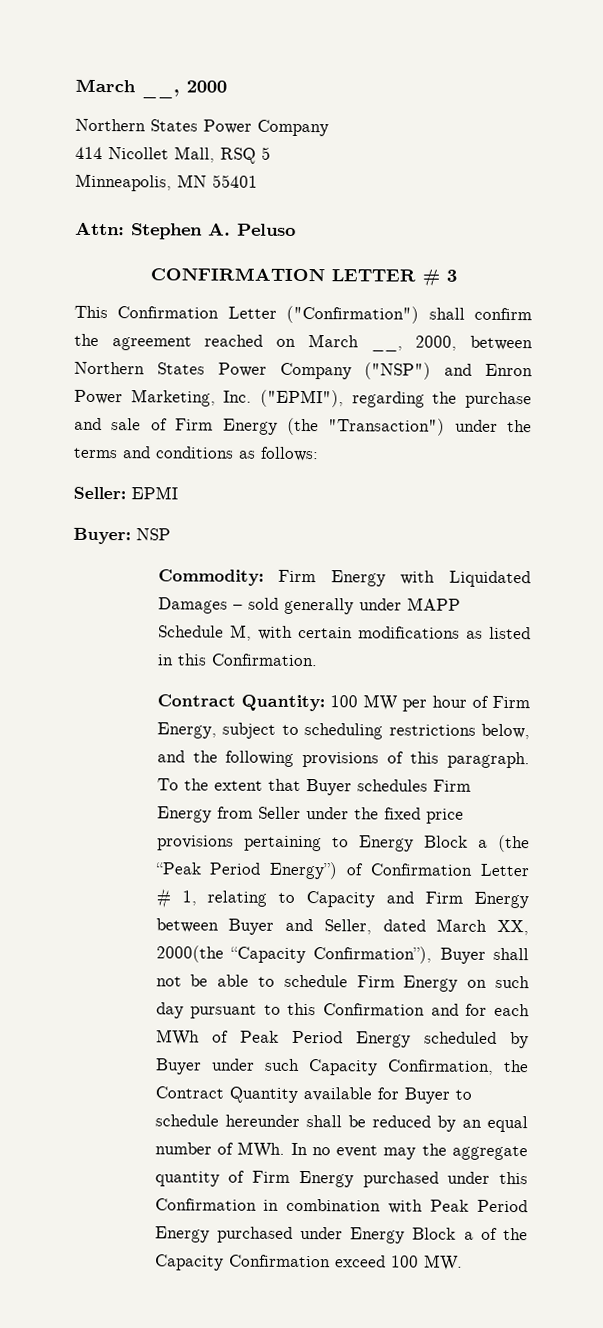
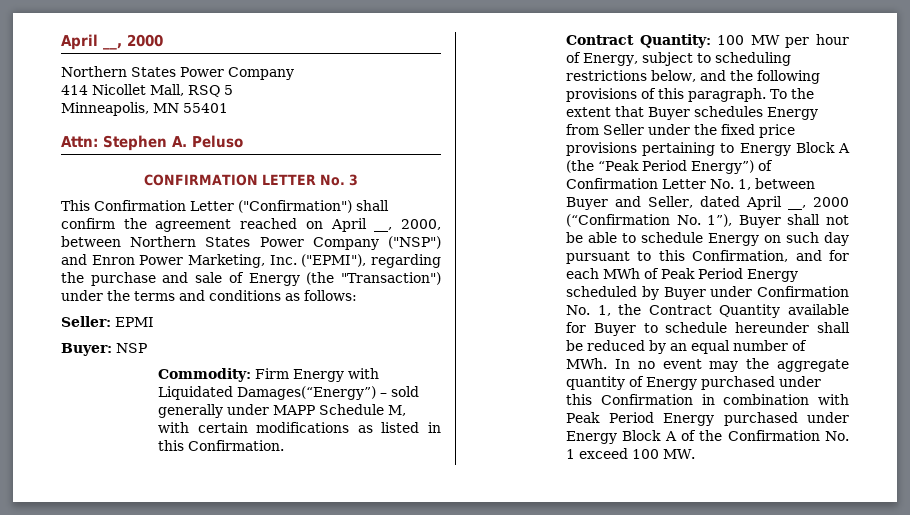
[75,78,136,93] March -> [61,34,98,50] April
[421,268,440,287] # -> [319,174,345,186] No.
[307,334,359,348] March -> [330,218,367,232] April
[175,418,214,431] Firm -> (244, 277) none
[157,597,228,614] Damages -> [237,386,377,400] Damages(“Energy”)
[491,695,530,709] Firm -> (582, 57) none
[432,779,471,792] Firm -> (764, 111) none
[477,839,488,848] a -> [838,143,850,153] A
[155,888,529,909] # 1, relating to Capacity and Firm Energy -> [710,179,752,190] No. 1,
[436,918,529,936] [155,945,433,964] March XX, 2000(the “Capacity Confirmation”), -> [746,196,849,210] [566,214,733,227] April __, 2000 (“Confirmation No. 1”),
[356,975,395,988] Firm -> (704, 237) none
[323,1003,426,1016] Confirmation -> [692,250,789,262] Confirmation,
[264,1058,494,1076] such Capacity Confirmation, -> [757,286,849,297] [566,305,611,316] Confirmation No. 1,
[252,1170,291,1183] Firm -> (645, 381) none
[463,1231,474,1240] a -> [664,431,677,441] A
[154,1254,331,1271] Capacity Confirmation -> [727,430,849,441] [566,449,576,459] Confirmation No. 1

